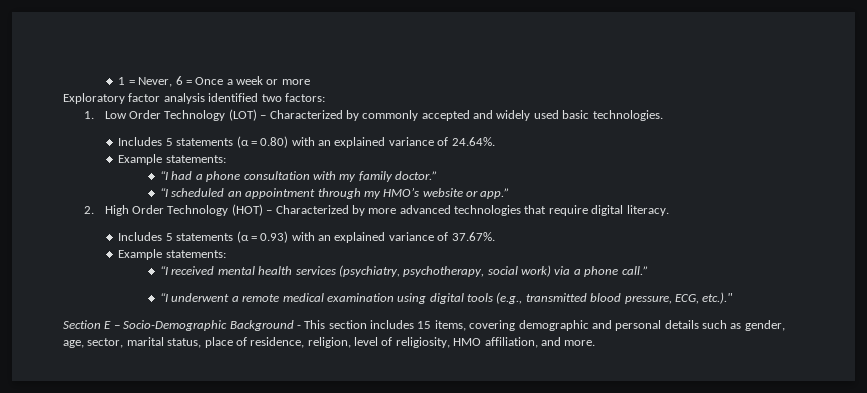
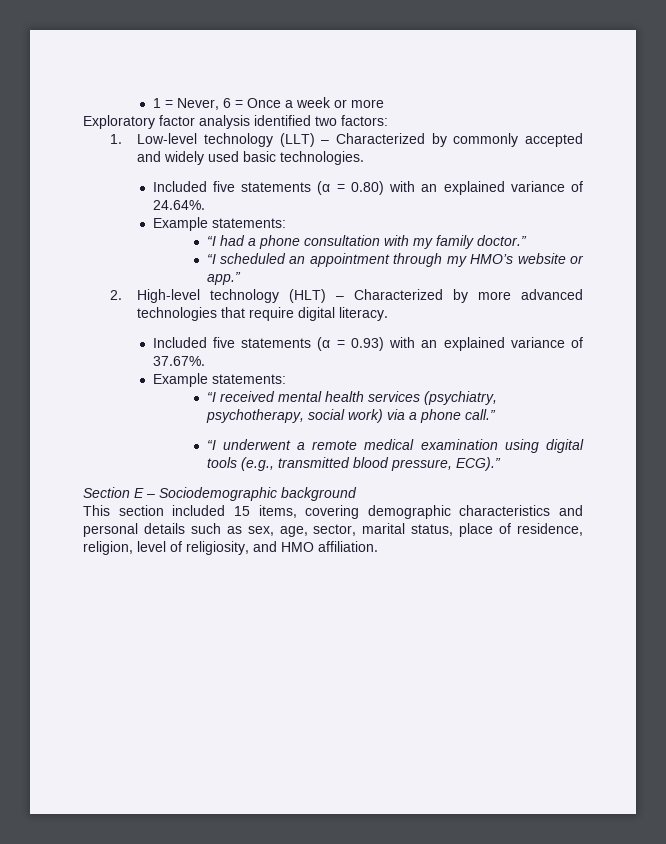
[104,109,257,121] Low Order Technology (LOT) -> [137,133,315,147] Low-level technology (LLT)
[118,137,173,146] Includes 5 -> [152,181,235,192] Included five
[104,204,263,216] High Order Technology (HOT) -> [137,289,327,303] High-level technology (HLT)
[118,232,173,241] Includes 5 -> [152,337,235,348] Included five
[674,292,734,304] ECG, etc.)." -> [455,457,501,471] ECG).”
[123,320,301,331] Socio-Demographic Background - -> [159,487,357,501] Sociodemographic background //
[370,320,414,329] includes -> [172,505,226,516] included
(589, 325) none -> [459,505,551,516] characteristics
[744,320,785,331] gender, -> [247,526,274,536] sex,
[453,337,596,348] HMO affiliation, and more. -> [253,541,378,552] and HMO affiliation.

